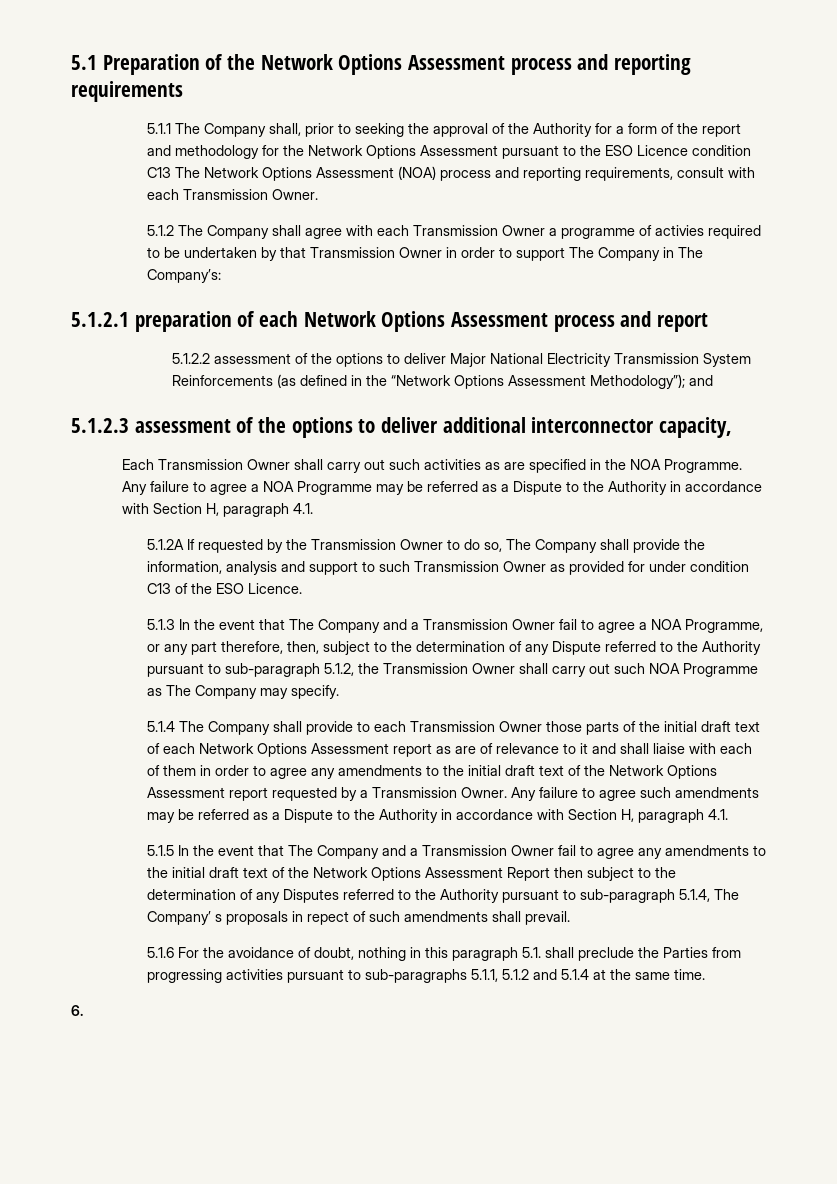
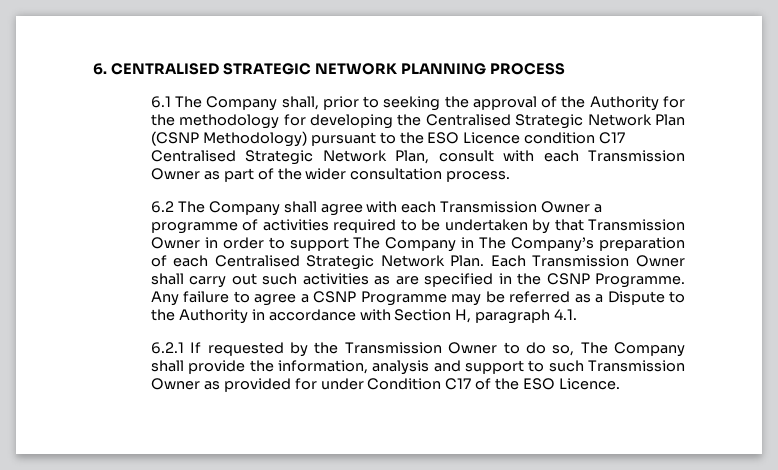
[71,54,692,75] [71,81,183,102] [146,123,171,134] 5.1 Preparation of the Network Options Assessment process and reporting requirements // 5.1.1 -> [93,63,565,75] [150,96,171,108] 6. CENTRALISED STRATEGIC NETWORK PLANNING PROCESS // 6.1
[615,123,741,137] [146,145,498,159] a form of the report and methodology for the Network Options Assessment -> [150,114,685,129] [150,131,307,147] the methodology for developing the Centralised Strategic Network Plan (CSNP Methodology)
[146,166,755,181] [146,189,318,200] [146,225,174,236] C13 The Network Options Assessment (NOA) process and reporting requirements, consult with each Transmission Owner. // 5.1.2 -> [599,132,626,144] [150,150,685,165] [150,168,511,182] [150,201,174,213] C17 Centralised Strategic Network Plan, consult with each Transmission Owner as part of the wider consultation process. // 6.2
[654,225,704,236] activies -> [262,219,329,231] activities
[146,269,221,283] [71,312,129,327] Company’s: // 5.1.2.1 -> [511,237,595,252] Company’s
[303,311,709,332] [172,353,752,367] [172,374,714,389] [71,417,733,438] Network Options Assessment process and report // 5.1.2.2 assessment of the options to deliver Major National Electricity Transmission System Reinforcements (as defined in the “Network Options Assessment Methodology”); and // 5.1.2.3 assessment of the options to deliver additional interconnector capacity, // -> [214,255,485,270] Centralised Strategic Network Plan.
[629,459,661,470] NOA -> [546,273,590,285] CSNP
[262,481,294,492] NOA -> [313,291,357,303] CSNP
[146,539,184,550] 5.1.2A -> [150,342,184,354] 6.2.1
[689,561,749,572] [146,583,171,594] condition C13 -> [367,378,472,390] Condition C17
[146,619,763,633] [146,641,761,655] [146,663,758,677] [146,685,339,699] [146,721,760,735] [146,743,752,757] [146,765,717,779] [146,787,759,801] [146,809,728,823] [146,845,766,859] [146,867,676,881] [146,889,739,903] [146,911,570,925] [146,947,741,961] [146,969,705,983] [71,1005,83,1016] // 5.1.3 In the event that The Company and a Transmission Owner fail to agree a NOA Programme, or any part therefore, then, subject to the determination of any Dispute referred to the Authority pursuant to sub-paragraph 5.1.2, the Transmission Owner shall carry out such NOA Programme as The Company may specify. // 5.1.4 The Company shall provide to each Transmission Owner those parts of the initial draft text of each Network Options Assessment report as are of relevance to it and shall liaise with each of them in order to agree any amendments to the initial draft text of the Network Options Assessment report requested by a Transmission Owner. Any failure to agree such amendments may be referred as a Dispute to the Authority in accordance with Section H, paragraph 4.1. // 5.1.5 In the event that The Company and a Transmission Owner fail to agree any amendments to the initial draft text of the Network Options Assessment Report then subject to the determination of any Disputes referred to the Authority pursuant to sub-paragraph 5.1.4, The Company’ s proposals in repect of such amendments shall prevail. // 5.1.6 For the avoidance of doubt, nothing in this paragraph 5.1. shall preclude the Parties from progressing activities pursuant to sub-paragraphs 5.1.1, 5.1.2 and 5.1.4 at the same time. // 6. -> (621, 384) none

